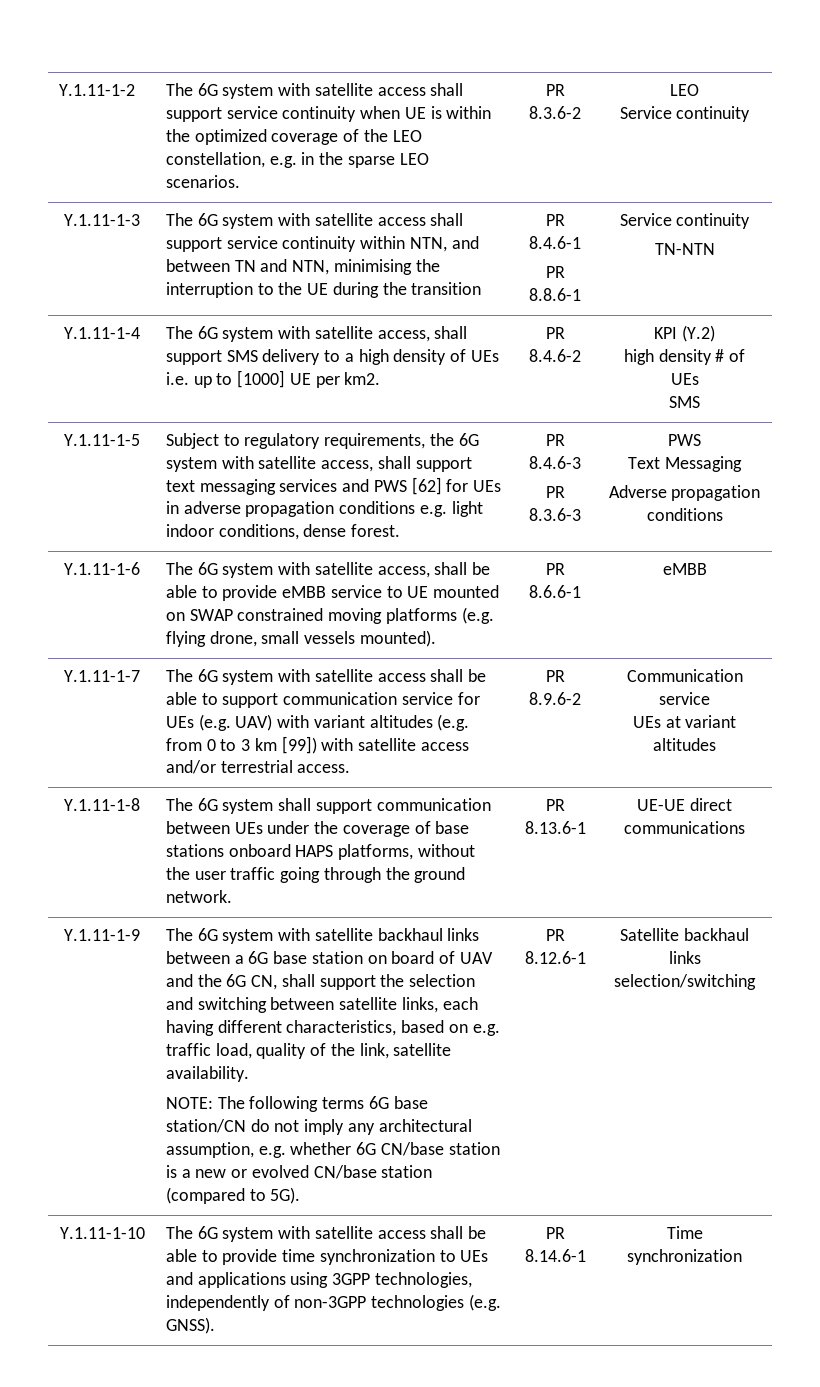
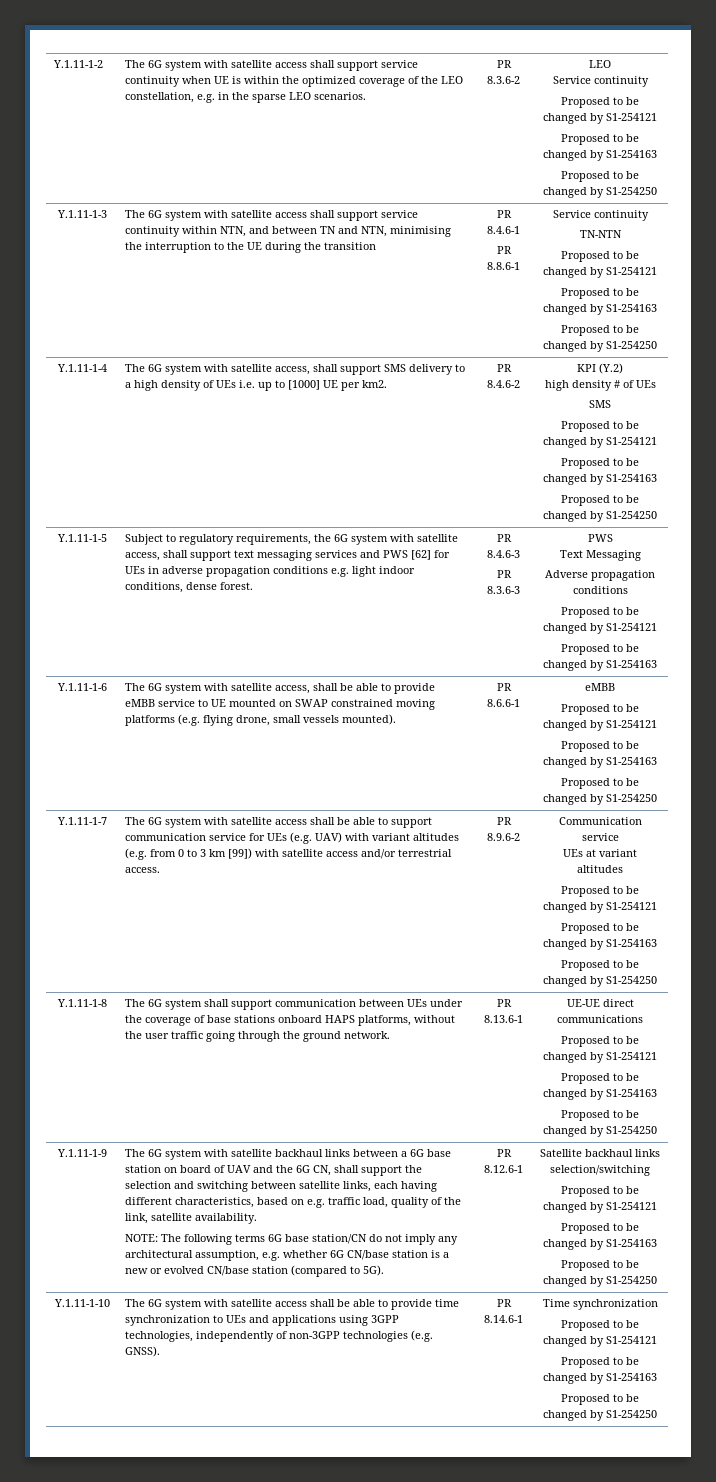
(751, 114) none -> [561,97,639,108] [543,113,657,124] [561,134,639,145] [543,150,657,161] [561,171,639,182] [543,187,657,198] // Proposed to be changed by S1-254121 // Proposed to be changed by S1-254163 // Proposed to be changed by S1-254250
(715, 249) none -> [561,251,639,262] [543,267,657,278] [561,288,639,299] [543,304,657,315] [561,325,639,336] [543,341,657,352] // Proposed to be changed by S1-254121 // Proposed to be changed by S1-254163 // Proposed to be changed by S1-254250
(700, 402) none -> [561,421,639,432] [543,437,657,448] [561,458,639,469] [543,474,657,485] [561,495,639,506] [543,511,657,522] // Proposed to be changed by S1-254121 // Proposed to be changed by S1-254163 // Proposed to be changed by S1-254250
(723, 514) none -> [561,607,639,618] [543,623,657,634] [561,644,639,655] [543,660,657,671] // Proposed to be changed by S1-254121 // Proposed to be changed by S1-254163
(707, 569) none -> [561,704,639,715] [543,720,657,731] [561,741,639,752] [543,757,657,768] [561,778,639,789] [543,794,657,805] // Proposed to be changed by S1-254121 // Proposed to be changed by S1-254163 // Proposed to be changed by S1-254250
(716, 744) none -> [561,886,639,897] [543,902,657,913] [561,923,639,934] [543,939,657,950] [561,960,639,971] [543,976,657,987] // Proposed to be changed by S1-254121 // Proposed to be changed by S1-254163 // Proposed to be changed by S1-254250
(745, 827) none -> [561,1036,639,1047] [543,1052,657,1063] [561,1073,639,1084] [543,1089,657,1100] [561,1110,639,1121] [543,1126,657,1137] // Proposed to be changed by S1-254121 // Proposed to be changed by S1-254163 // Proposed to be changed by S1-254250
(756, 982) none -> [561,1186,639,1197] [543,1202,657,1213] [561,1223,639,1234] [543,1239,657,1250] [561,1260,639,1271] [543,1276,657,1287] // Proposed to be changed by S1-254121 // Proposed to be changed by S1-254163 // Proposed to be changed by S1-254250
(742, 1257) none -> [561,1320,639,1331] [543,1336,657,1347] [561,1357,639,1368] [543,1373,657,1384] [561,1394,639,1405] [543,1410,657,1421] // Proposed to be changed by S1-254121 // Proposed to be changed by S1-254163 // Proposed to be changed by S1-254250

